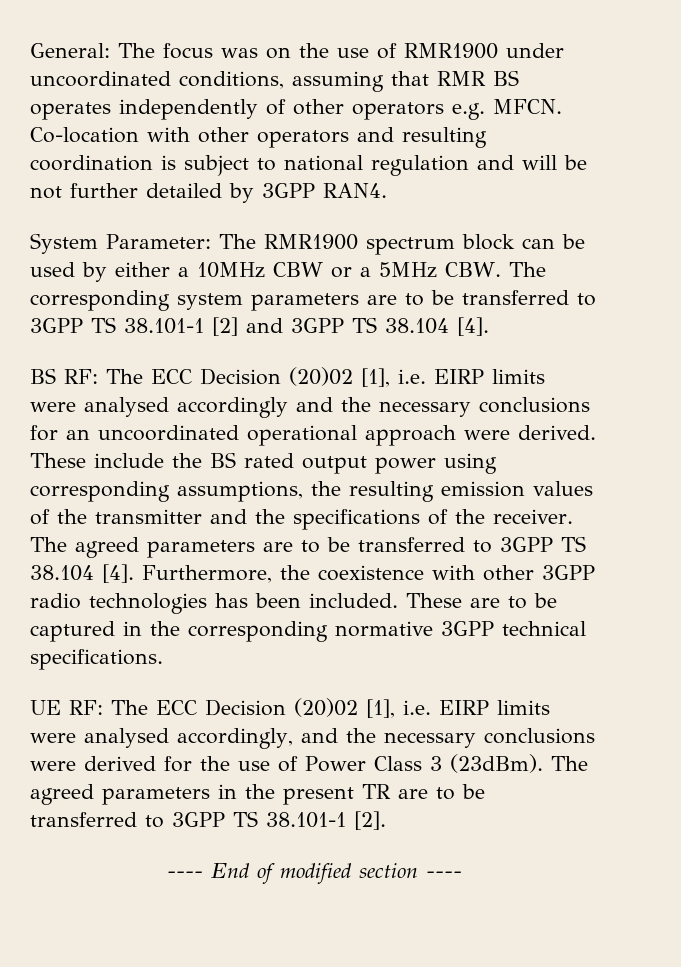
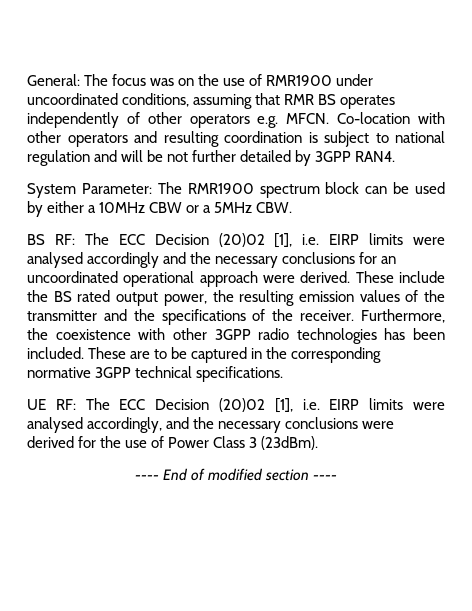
[508,262,546,277] [30,290,596,311] [30,317,489,336] The corresponding system parameters are to be transferred to 3GPP TS 38.101-1 [2] and 3GPP TS 38.104 [4]. -> (293, 207) none
[375,453,497,474] [30,481,303,502] power using corresponding assumptions, -> [163,294,207,306] power,
[30,536,586,558] [30,564,134,583] The agreed parameters are to be transferred to 3GPP TS 38.104 [4]. -> (355, 315) none
[550,756,588,771] [30,784,485,805] [30,811,386,830] The agreed parameters in the present TR are to be transferred to 3GPP TS 38.101-1 [2]. -> (319, 443) none

